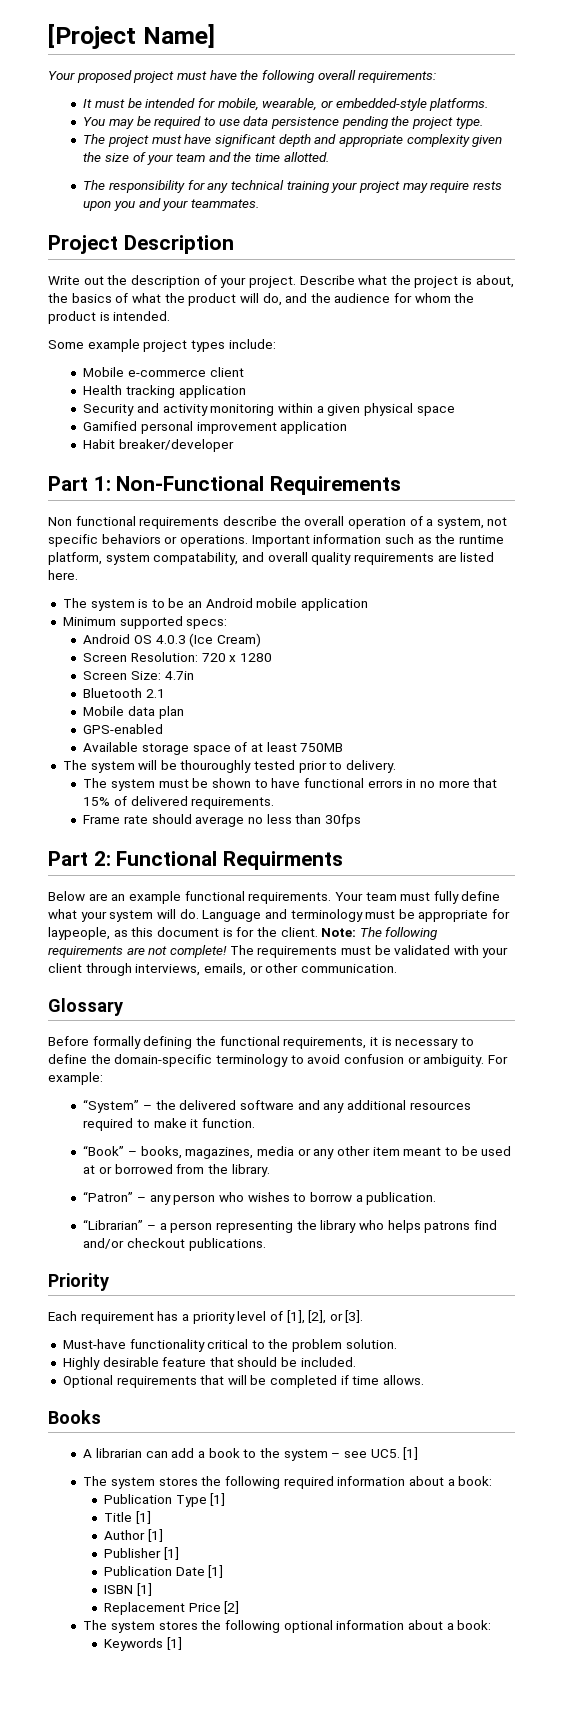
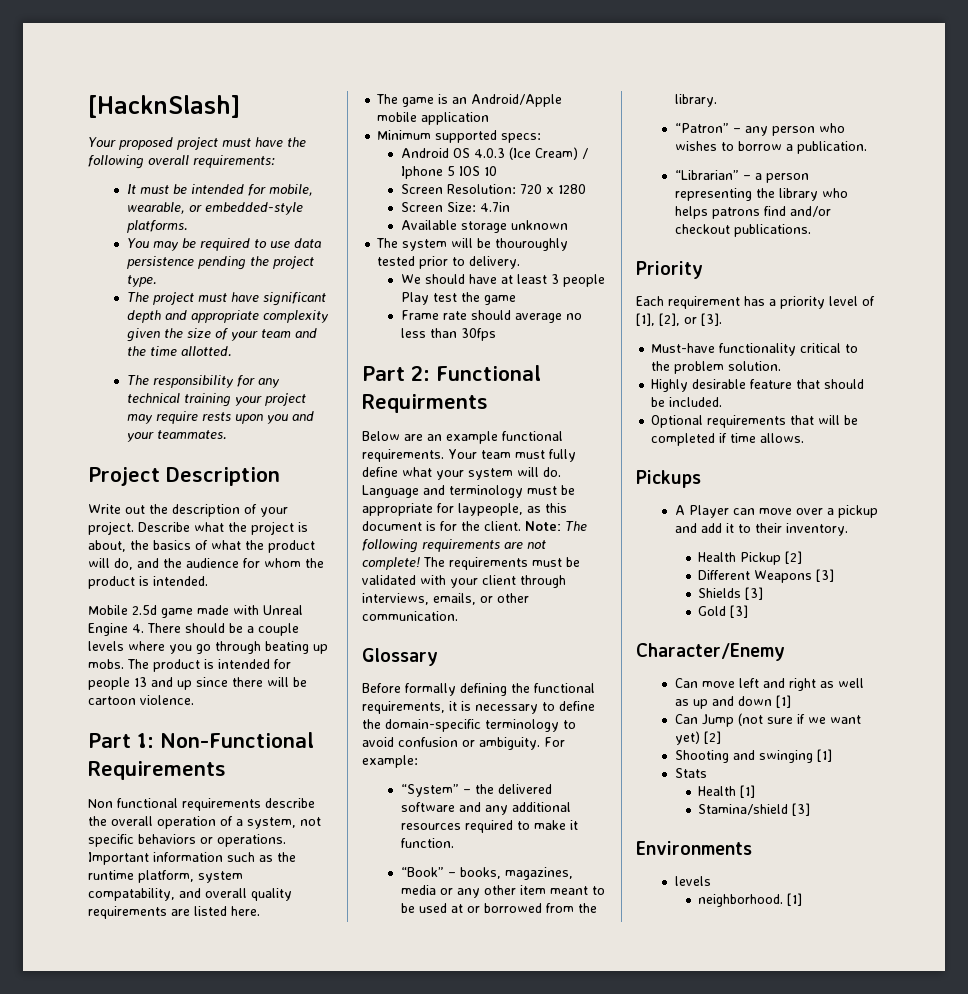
[48,24,215,49] [Project Name] -> [88,95,240,118] [HacknSlash]
[48,339,276,352] [83,367,244,377] [83,385,246,398] [83,403,455,416] [83,421,348,434] [83,439,235,452] Some example project types include: // Mobile e-commerce client // Health tracking application // Security and activity monitoring within a given physical space // Gamified personal improvement application // Habit breaker/developer -> [88,605,303,618] [88,623,299,636] [88,641,328,654] [88,659,291,672] [88,677,307,690] [88,695,194,705] Mobile 2.5d game made with Unreal Engine 4. There should be a couple levels where you go through beating up mobs. The product is intended for people 13 and up since there will be cartoon violence.
[90,598,253,611] system is to be an Android -> [402,94,563,107] game is an Android/Apple
(262, 640) none -> [581,148,588,159] [400,166,497,179] / Iphone 5 IOS 10
[83,688,166,698] [83,706,184,719] [83,724,164,734] [83,742,344,755] Bluetooth 2.1 // Mobile data plan // GPS-enabled // Available storage space of at least 750MB -> [400,220,568,233] Available storage unknown
[83,778,498,791] [83,796,275,809] The system must be shown to have functional errors in no more that 15% of delivered requirements. -> [400,274,605,287] [400,292,516,305] We should have at least 3 people Play test the game
[48,1410,101,1424] Books -> [636,470,701,488] Pickups
[96,1447,419,1461] [83,1476,493,1489] [104,1493,226,1507] [104,1511,151,1524] [104,1529,163,1542] [104,1547,179,1560] [104,1565,224,1578] [104,1583,152,1596] [104,1601,240,1615] [83,1620,492,1633] [104,1638,164,1651] librarian can add a book to the system – see UC5. [1] // The system stores the following required information about a book: // Publication Type [1] // Title [1] // Author [1] // Publisher [1] // Publication Date [1] // ISBN [1] // Replacement Price [2] // The system stores the following optional information about a book: // Keywords -> [688,505,878,518] [674,523,848,536] [698,551,803,565] [698,569,835,583] [698,587,764,600] [698,605,749,618] [636,643,785,661] [674,678,864,691] [674,695,791,709] [674,713,861,727] [674,731,721,745] [674,749,832,763] [674,768,707,778] [698,785,756,798] [698,803,811,816] [636,841,752,855] [674,876,711,886] [698,894,784,907] Player can move over a pickup and add it to their inventory. // Health Pickup [2] // Different Weapons [3] // Shields [3] // Gold [3] // Character/Enemy // Can move left and right as well as up and down [1] // Can Jump (not sure if we want yet) [2] // Shooting and swinging [1] // Stats // Health [1] // Stamina/shield [3] // Environments // levels // neighborhood.

